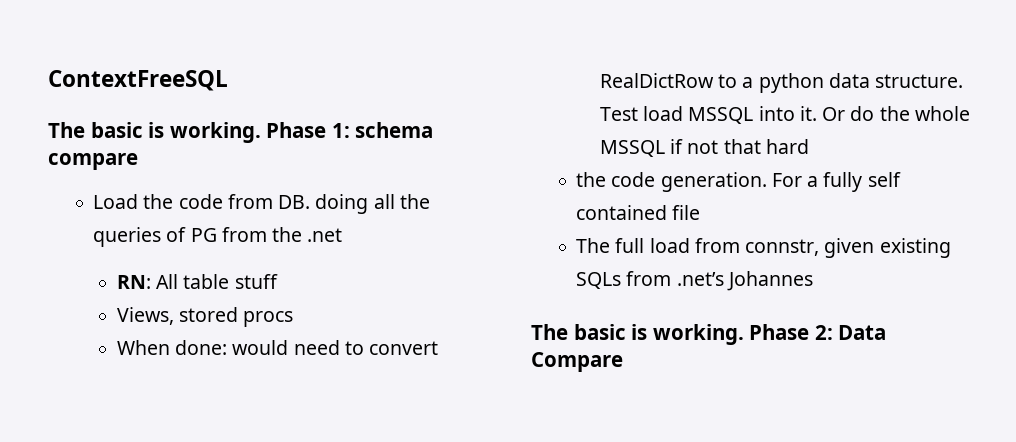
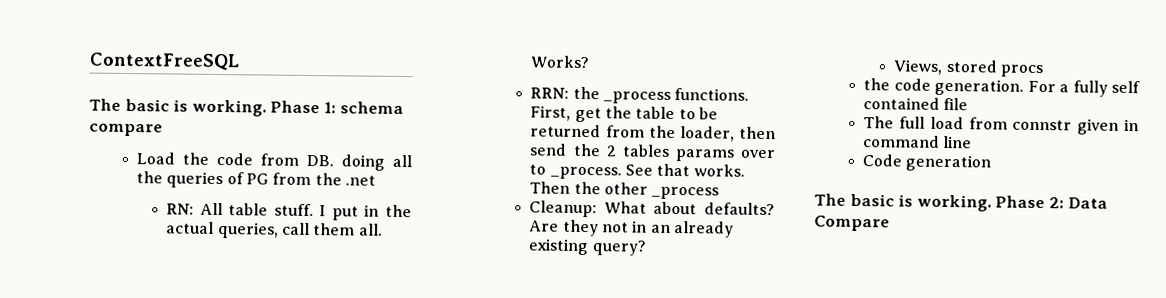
[234,274,278,289] [116,307,294,327] [116,340,439,355] [599,73,964,93] [599,106,970,124] [599,139,809,157] stuff // Views, stored procs // When done: would need to convert RealDictRow to a python data structure. Test load MSSQL into it. Or do the whole MSSQL if not that hard -> [273,203,412,221] [166,221,383,239] [530,55,591,69] [530,86,750,104] [530,105,719,123] [530,124,776,142] [529,143,775,162] [529,163,745,180] [529,181,720,200] [529,200,775,218] [529,219,735,238] [528,238,646,256] [893,59,1044,78] stuff. I put in the actual queries, call them all. Works? // RRN: the _process functions. First, get the table to be returned from the loader, then send the 2 tables params over to _process. See that works. Then the other _process // Cleanup: What about defaults? Are they not in an already existing query? // Views, stored procs
[745,238,951,258] [576,271,813,291] connstr, given existing SQLs from .net’s Johannes -> [1012,118,1139,135] [863,135,973,149] [862,154,992,172] connstr given in command line // Code generation

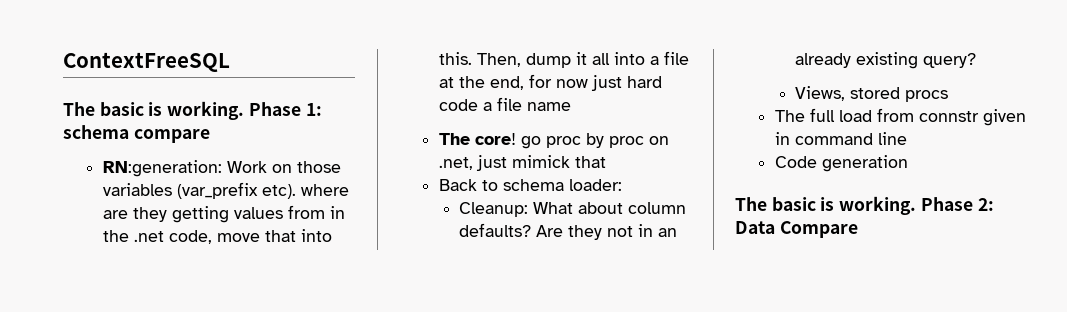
[136,152,413,171] [136,171,376,189] [166,202,412,221] [166,221,383,239] [530,55,591,69] [530,86,750,104] [530,105,719,123] [530,124,776,142] [529,143,775,162] [529,163,745,180] [529,181,720,200] Load the code from DB. doing all the queries of PG from the .net // RN: All table stuff. I put in the actual queries, call them all. Works? // RRN: the _process functions. First, get the table to be returned from the loader, then send the 2 tables params over to _process. See that works. Then the other _process -> [102,160,341,177] [102,182,349,199] [102,205,345,223] [102,229,332,244] [438,51,689,68] [438,74,662,91] [438,97,571,111] [438,133,669,149] [438,155,606,171] [438,179,622,191] RN:generation: Work on those variables (var_prefix etc). where are they getting values from in the .net code, move that into this. Then, dump it all into a file at the end, for now just hard code a file name // The core! go proc by proc on .net, just mimick that // Back to schema loader:
(698, 208) none -> [628,202,687,214] column
[863,78,1140,97] [863,97,969,111] // the code generation. For a fully self contained file -> (949, 96) none

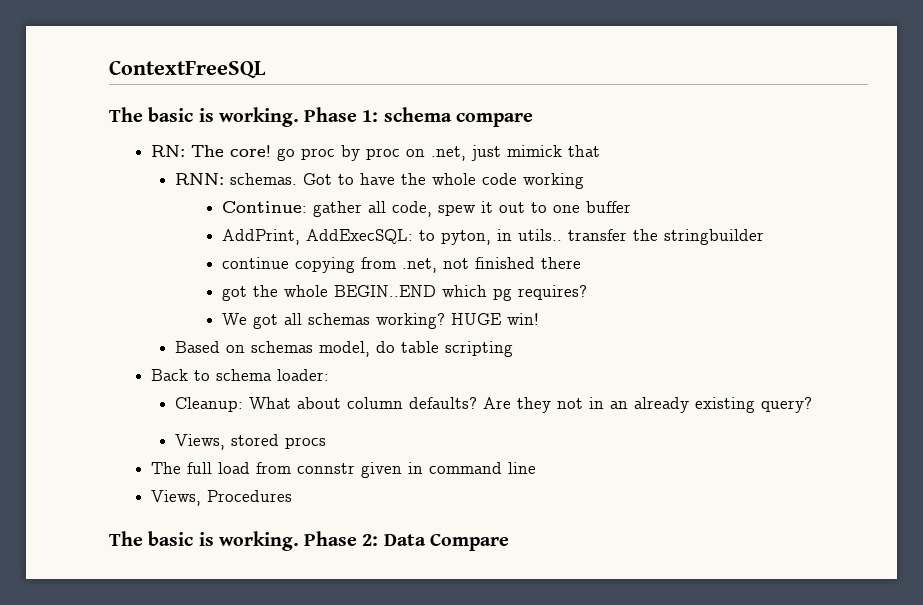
[102,160,341,177] [102,182,349,199] [102,205,345,223] [102,229,332,244] [438,51,689,68] [438,74,662,91] [438,97,571,111] RN:generation: Work on those variables (var_prefix etc). where are they getting values from in the .net code, move that into this. Then, dump it all into a file at the end, for now just hard code a file name // -> [150,145,185,157] RN:
(606, 162) none -> [174,173,584,189] [222,201,632,217] [222,229,765,245] [222,257,582,273] [222,285,588,301] [222,313,540,329] [174,341,513,357] // RNN: schemas. Got to have the whole code working // Continue: gather all code, spew it out to one buffer // AddPrint, AddExecSQL: to pyton, in utils.. transfer the stringbuilder // continue copying from .net, not finished there // got the whole BEGIN..END which pg requires? // We got all schemas working? HUGE win! // Based on schemas model, do table scripting
[774,155,908,172] Code generation -> [150,490,292,506] Views, Procedures

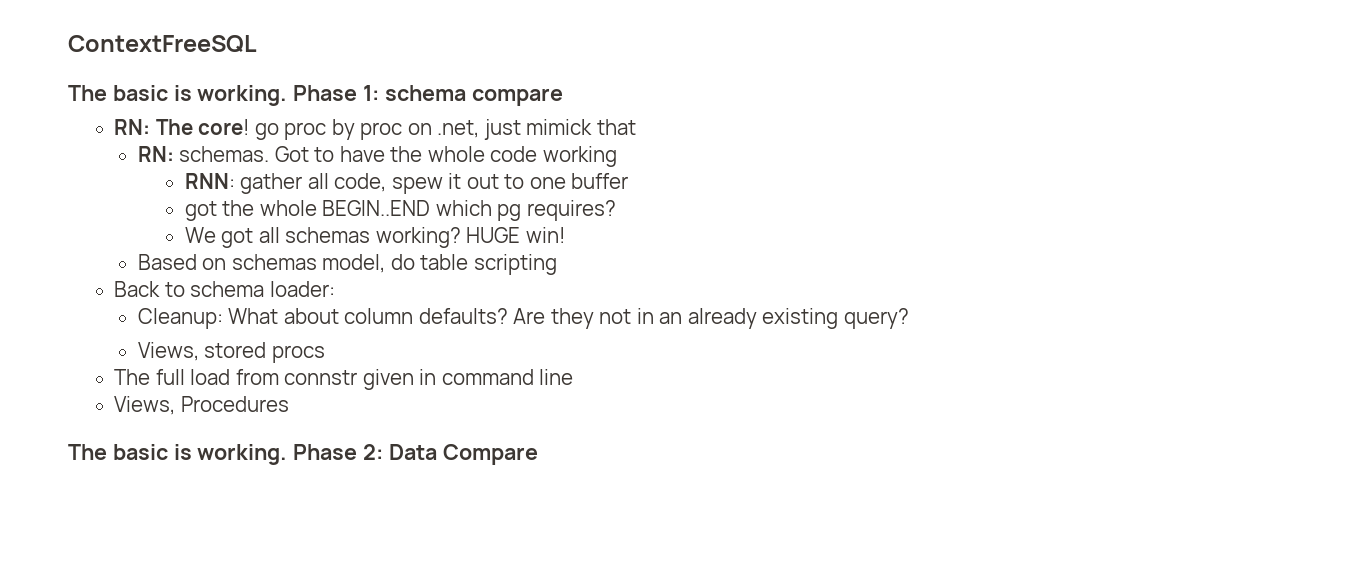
[174,173,224,185] RNN: -> [137,146,174,162] RN:
[222,201,308,213] Continue: -> [184,173,235,189] RNN:
[222,229,765,245] [222,257,582,273] // AddPrint, AddExecSQL: to pyton, in utils.. transfer the stringbuilder // continue copying from .net, not finished there -> (629, 181) none

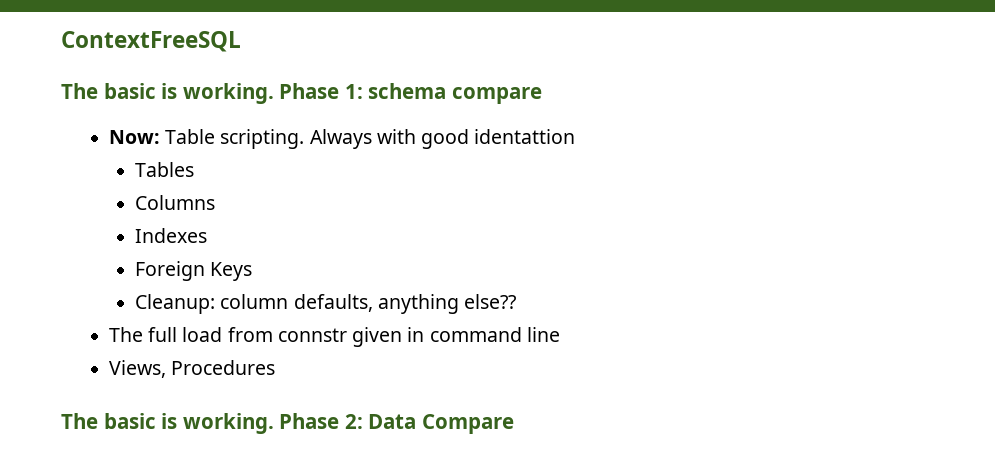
[114,119,636,140] [137,146,617,167] [184,173,629,194] [184,200,616,221] [184,227,565,248] [137,254,557,275] [114,281,335,297] [137,308,909,329] [137,342,325,363] RN: The core! go proc by proc on .net, just mimick that // RN: schemas. Got to have the whole code working // RNN: gather all code, spew it out to one buffer // got the whole BEGIN..END which pg requires? // We got all schemas working? HUGE win! // Based on schemas model, do table scripting // Back to schema loader: // Cleanup: What about column defaults? Are they not in an already existing query? // Views, stored procs -> [108,129,576,149] [135,162,195,177] [135,195,216,210] [135,228,208,243] [135,261,253,281] [135,294,517,314] Now: Table scripting. Always with good identattion // Tables // Columns // Indexes // Foreign Keys // Cleanup: column defaults, anything else??

